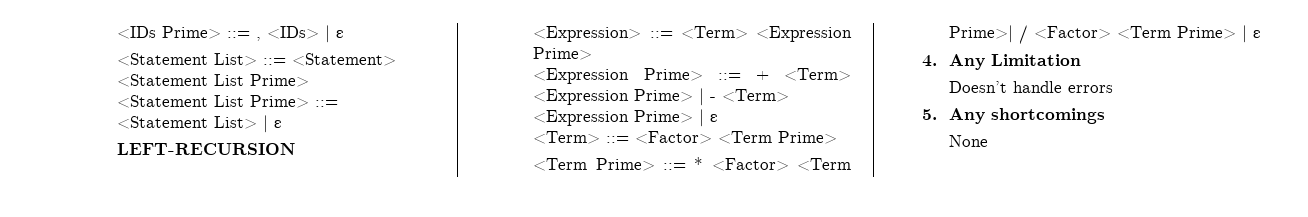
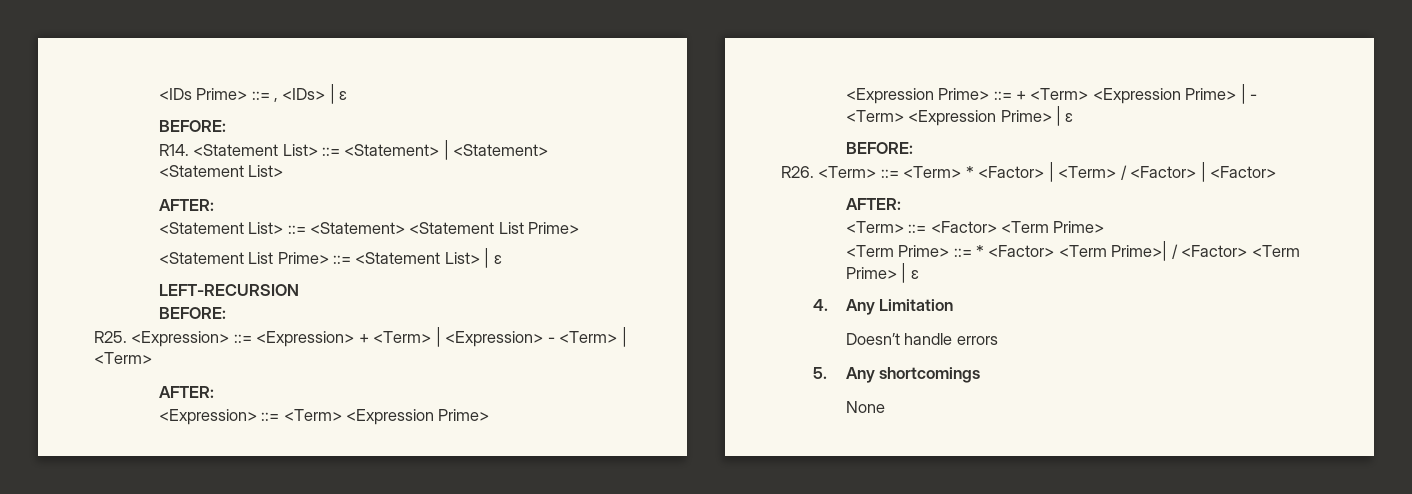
(345, 34) none -> [158,120,226,132] [158,140,549,160] [158,165,284,177] [158,199,214,211] // BEFORE: // R14. <Statement List> ::= <Statement> | <Statement> <Statement List> // AFTER:
(296, 149) none -> [158,307,226,319] [94,327,627,347] [94,352,152,364] [158,386,214,398] // BEFORE: // R25. <Expression> ::= <Expression> + <Term> | <Expression> - <Term> | <Term> // AFTER:
(719, 118) none -> [845,142,913,154] [781,162,1277,182] [845,198,901,210] // BEFORE: // R26. <Term> ::= <Term> * <Factor> | <Term> / <Factor> | <Factor> // AFTER:

